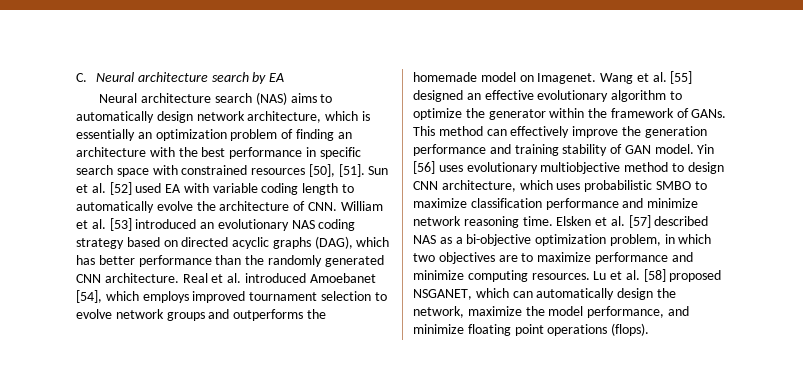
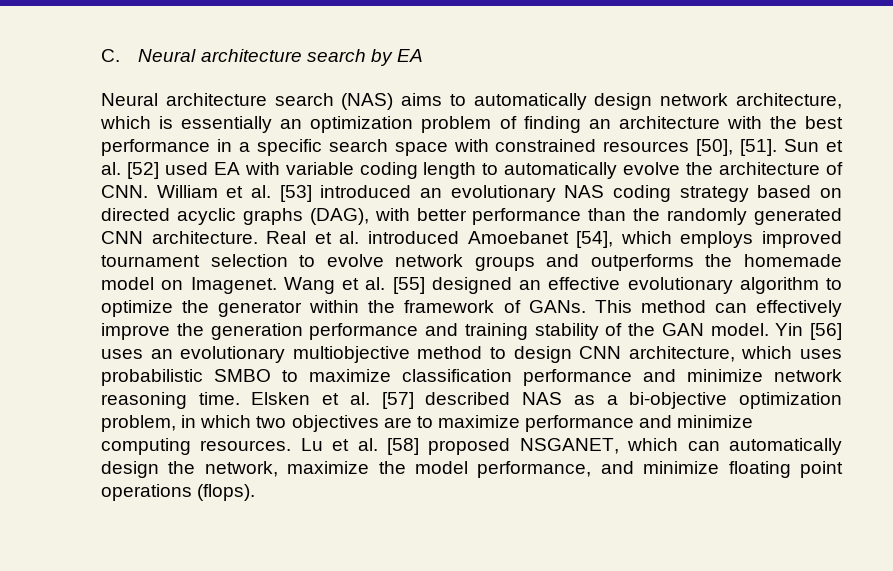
(316, 152) none -> [238,142,250,152] a
[356,237,390,247] [76,255,95,265] which has -> [374,208,410,221] with
(623, 149) none -> [628,323,655,336] the
(463, 168) none -> [150,349,173,359] an

